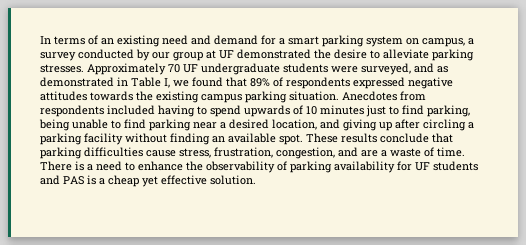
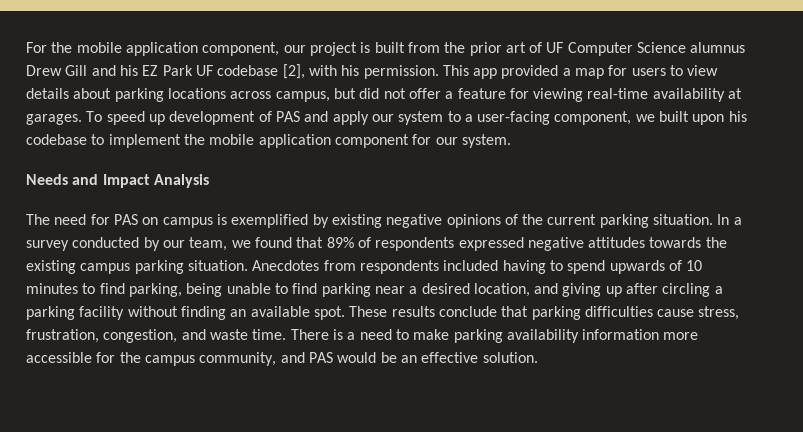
[40,35,465,47] In terms of an existing need and demand for a smart parking system on campus, -> [26,42,746,56] [26,64,719,79] [26,88,743,102] [26,111,747,125] [26,134,511,148] [26,174,209,188] [26,214,730,228] For the mobile application component, our project is built from the prior art of UF Computer Science alumnus Drew Gill and his EZ Park UF codebase [2], with his permission. This app provided a map for users to view details about parking locations across campus, but did not offer a feature for viewing real-time availability at garages. To speed up development of PAS and apply our system to a user-facing component, we built upon his codebase to implement the mobile application component for our system. // Needs and Impact Analysis // The need for PAS on campus is exemplified by existing negative opinions of the current parking situation. In
[173,49,474,61] [40,63,448,75] [40,77,170,88] group at UF demonstrated the desire to alleviate parking stresses. Approximately 70 UF undergraduate students were surveyed, and as demonstrated in Table I, -> [189,237,228,251] team,
[366,105,386,117] just -> (78, 288) none
[361,147,434,157] are a waste of -> [209,329,248,340] waste
[138,161,478,173] [40,175,158,187] enhance the observability of parking availability for UF students and PAS is a cheap yet -> [413,329,699,343] [26,352,417,366] make parking availability information more accessible for the campus community, and PAS would be an

